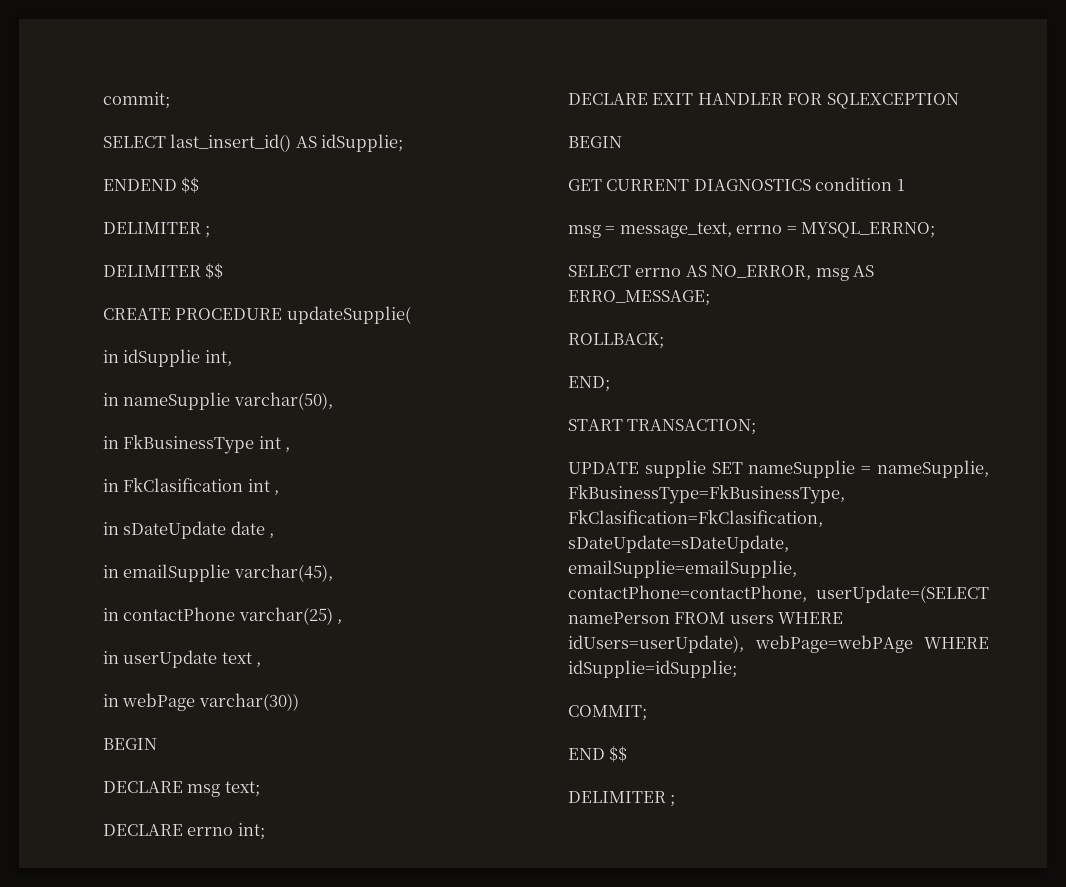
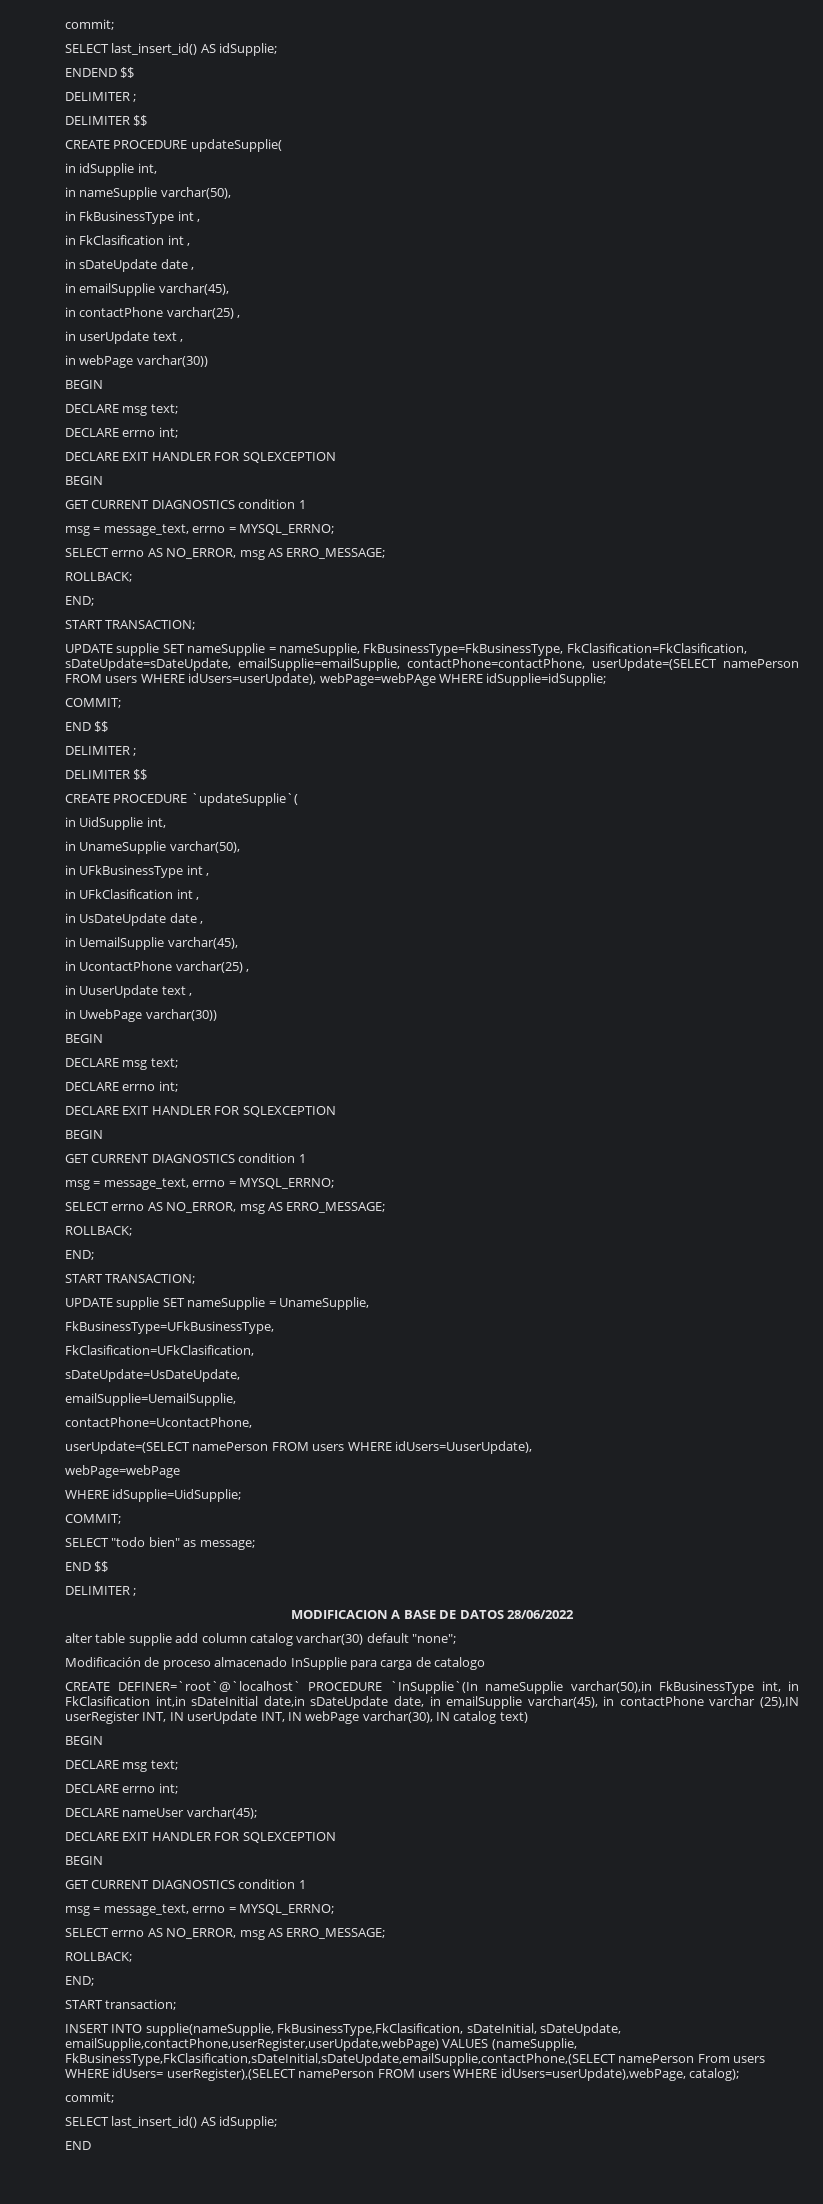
(676, 800) none -> [65,769,148,780] [65,793,298,806] [65,817,166,830] [65,841,240,854] [65,865,210,878] [65,889,200,900] [65,913,204,926] [65,937,238,950] [65,961,250,973] [65,985,193,998] [65,1009,217,1022] [65,1034,103,1043] [65,1058,178,1070] [65,1081,178,1092] [65,1106,336,1117] [65,1130,103,1139] [65,1153,306,1163] [65,1178,334,1190] [65,1202,386,1214] [65,1226,132,1236] [65,1250,94,1260] [65,1274,196,1284] [65,1297,369,1310] [65,1321,274,1334] [65,1345,254,1356] [65,1369,240,1382] [65,1393,236,1406] [65,1417,252,1428] [65,1441,532,1454] [65,1465,180,1478] [65,1489,242,1502] [65,1514,121,1524] [65,1537,255,1550] [65,1561,109,1572] [65,1586,137,1596] [291,1610,574,1619] [65,1633,456,1646] [65,1657,485,1670] [65,1681,799,1694] [65,1696,800,1709] [65,1711,528,1724] [65,1736,103,1745] [65,1760,178,1772] [65,1783,178,1794] [65,1807,257,1819] [65,1832,336,1843] [65,1856,103,1865] [65,1879,306,1889] [65,1904,334,1916] [65,1928,386,1940] [65,1952,132,1962] [65,1976,94,1986] [65,1999,177,2010] [65,2023,621,2036] [65,2038,577,2051] [65,2053,766,2066] [65,2068,739,2081] [65,2092,114,2103] [65,2116,278,2129] [65,2141,91,2150] // DELIMITER $$ // CREATE PROCEDURE `updateSupplie`( // in UidSupplie int, // in UnameSupplie varchar(50), // in UFkBusinessType int , // in UFkClasification int , // in UsDateUpdate date , // in UemailSupplie varchar(45), // in UcontactPhone varchar(25) , // in UuserUpdate text , // in UwebPage varchar(30)) // BEGIN // DECLARE msg text; // DECLARE errno int; // DECLARE EXIT HANDLER FOR SQLEXCEPTION // BEGIN // GET CURRENT DIAGNOSTICS condition 1 // msg = message_text, errno = MYSQL_ERRNO; // SELECT errno AS NO_ERROR, msg AS ERRO_MESSAGE; // ROLLBACK; // END; // START TRANSACTION; // UPDATE supplie SET nameSupplie = UnameSupplie, // FkBusinessType=UFkBusinessType, // FkClasification=UFkClasification, // sDateUpdate=UsDateUpdate, // emailSupplie=UemailSupplie, // contactPhone=UcontactPhone, // userUpdate=(SELECT namePerson FROM users WHERE idUsers=UuserUpdate), // webPage=webPage // WHERE idSupplie=UidSupplie; // COMMIT; // SELECT "todo bien" as message; // END $$ // DELIMITER ; // MODIFICACION A BASE DE DATOS 28/06/2022 // alter table supplie add column catalog varchar(30) default "none"; // Modificación de proceso almacenado InSupplie para carga de catalogo // CREATE DEFINER=`root`@`localhost` PROCEDURE `InSupplie`(In nameSupplie varchar(50),in FkBusinessType int, in FkClasification int,in sDateInitial date,in sDateUpdate date, in emailSupplie varchar(45), in contactPhone varchar (25),IN userRegister INT, IN userUpdate INT, IN webPage varchar(30), IN catalog text) // BEGIN // DECLARE msg text; // DECLARE errno int; // DECLARE nameUser varchar(45); // DECLARE EXIT HANDLER FOR SQLEXCEPTION // BEGIN // GET CURRENT DIAGNOSTICS condition 1 // msg = message_text, errno = MYSQL_ERRNO; // SELECT errno AS NO_ERROR, msg AS ERRO_MESSAGE; // ROLLBACK; // END; // START transaction; // INSERT INTO supplie(nameSupplie, FkBusinessType,FkClasification, sDateInitial, sDateUpdate, emailSupplie,contactPhone,userRegister,userUpdate,webPage) VALUES (nameSupplie, FkBusinessType,FkClasification,sDateInitial,sDateUpdate,emailSupplie,contactPhone,(SELECT namePerson From users WHERE idUsers= userRegister),(SELECT namePerson FROM users WHERE idUsers=userUpdate),webPage, catalog); // commit; // SELECT last_insert_id() AS idSupplie; // END

